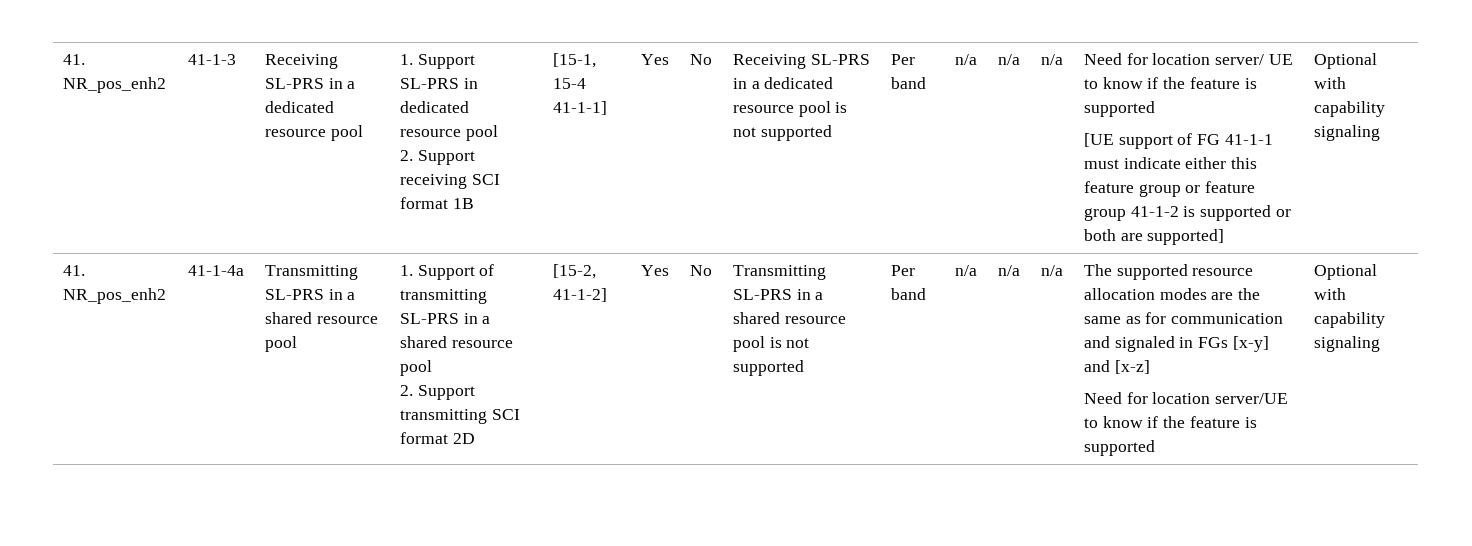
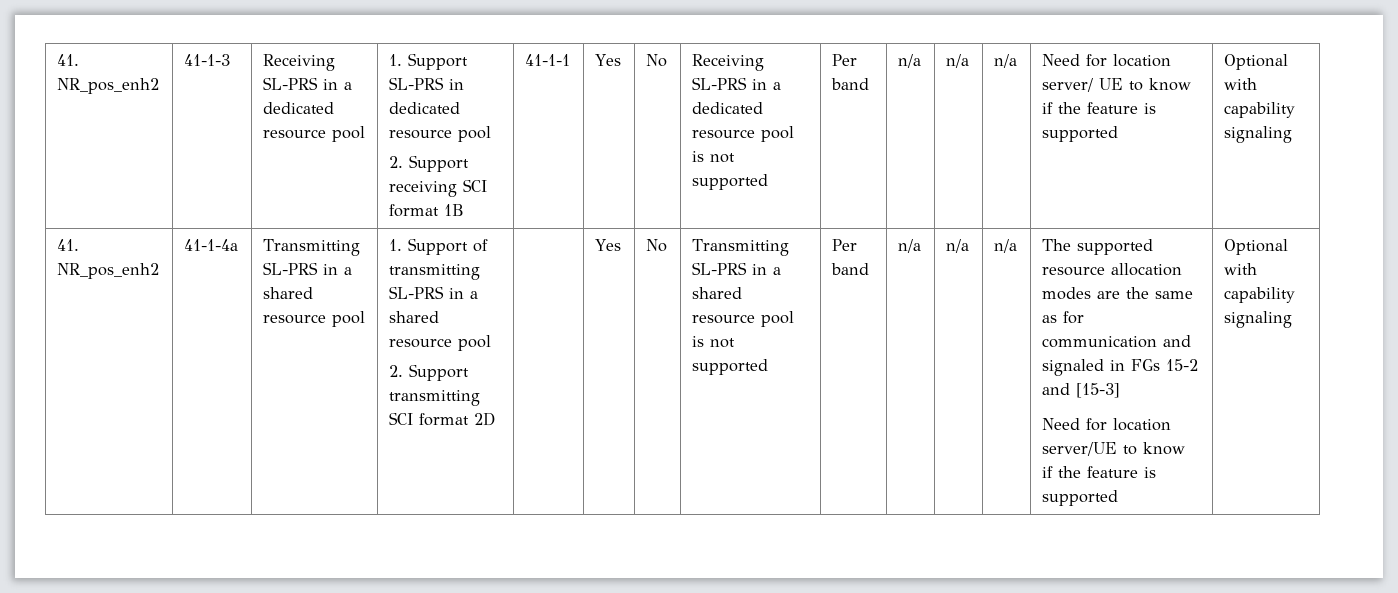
[552,53,596,68] [552,78,586,89] [552,101,607,115] [15-1, 15-4 41-1-1] -> [525,54,571,66] 41-1-1
[1083,133,1273,149] [1083,157,1258,169] [1083,181,1256,197] [1083,205,1291,221] [1083,229,1225,245] // [UE support of FG 41-1-1 must indicate either this feature group or feature group 41-1-2 is supported or both are supported] -> (1119, 134) none
[552,264,596,279] [552,288,607,302] [15-2, 41-1-2] -> (496, 419) none
[1232,336,1269,352] [1083,360,1150,374] [x-y] and [x-z] -> [1166,359,1199,371] [1042,383,1121,398] 15-2 and [15-3]

